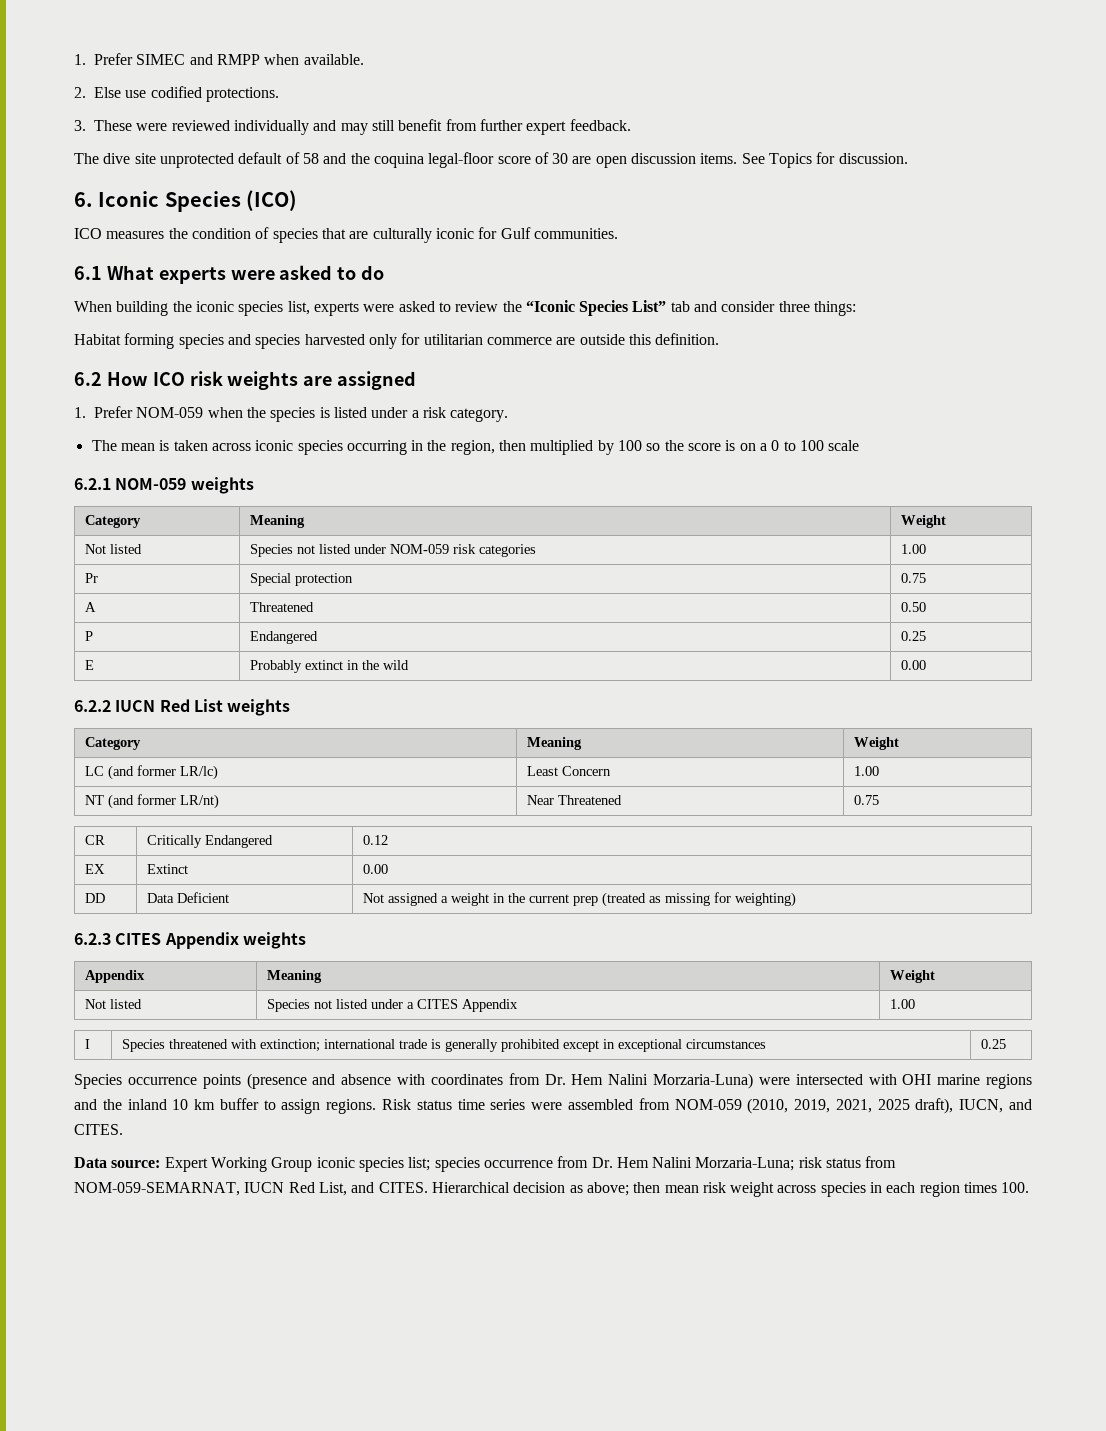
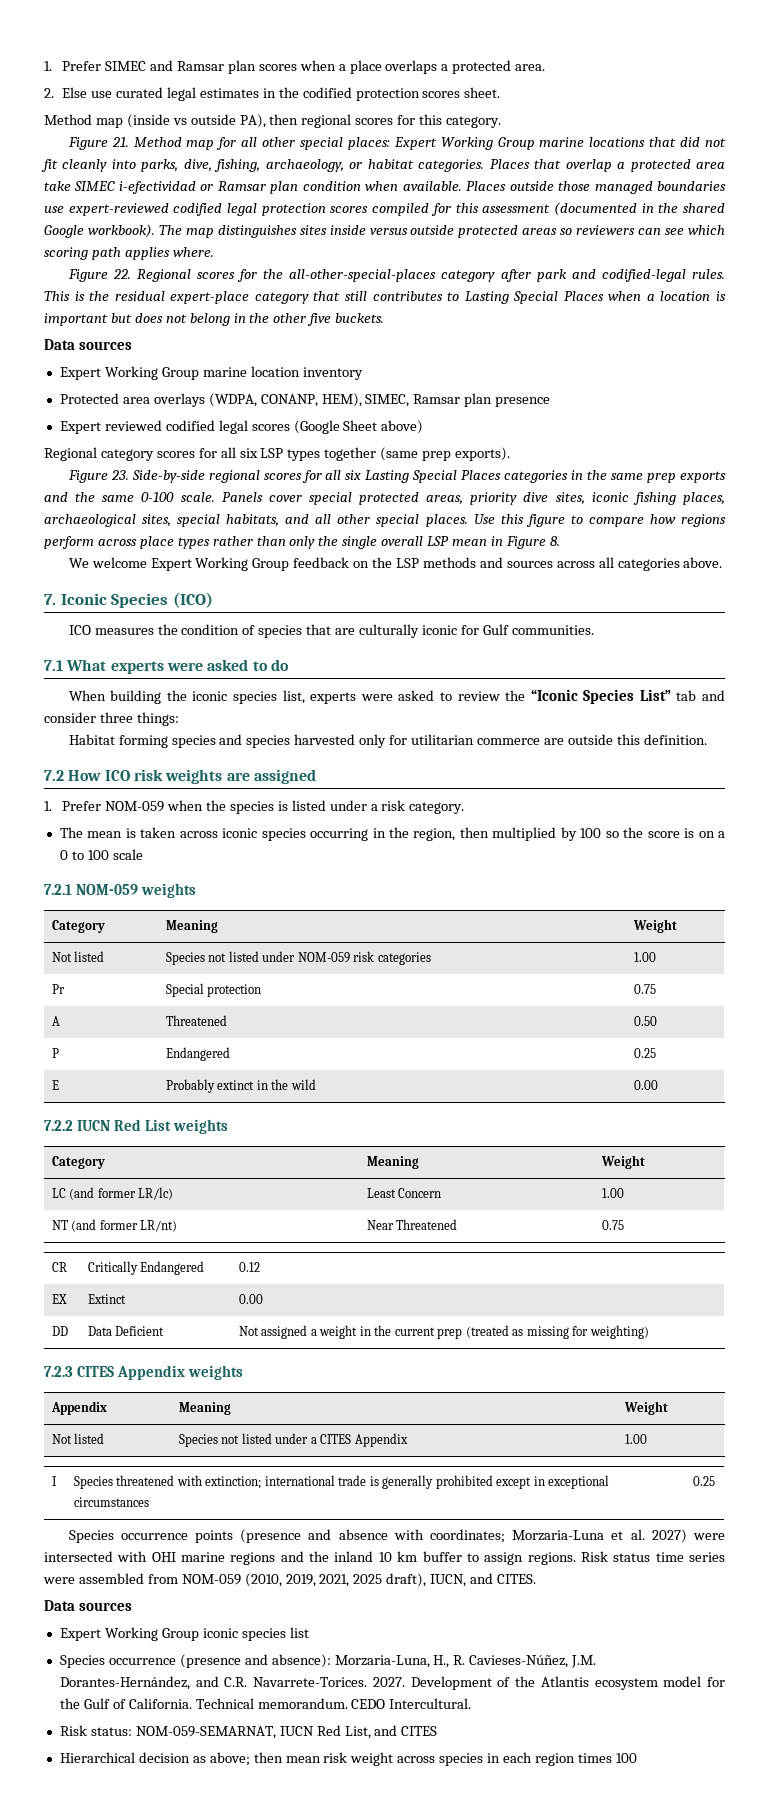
[216,54,364,65] [74,86,279,102] [74,119,631,135] [74,152,908,168] [74,192,93,207] RMPP when available. // 2. Else use codified protections. // 3. These were reviewed individually and may still benefit from further expert feedback. // The dive site unprotected default of 58 and the coquina legal-floor score of 30 are open discussion items. See Topics for discussion. // 6. -> [176,60,546,74] [44,87,501,101] [44,114,502,128] [67,137,727,150] [41,159,725,172] [44,181,726,194] [44,202,726,216] [44,224,725,238] [44,247,214,260] [67,269,725,282] [44,291,726,304] [44,313,385,326] [44,339,132,350] [59,366,363,380] [59,393,551,407] [59,420,424,434] [44,447,511,461] [67,470,727,483] [44,492,725,505] [44,514,727,527] [44,536,560,549] [68,557,723,571] [44,594,56,605] Ramsar plan scores when a place overlaps a protected area. // 2. Else use curated legal estimates in the codified protection scores sheet. // Method map (inside vs outside PA), then regional scores for this category. // Figure 21. Method map for all other special places: Expert Working Group marine locations that did not fit cleanly into parks, dive, fishing, archaeology, or habitat categories. Places that overlap a protected area take SIMEC i-efectividad or Ramsar plan condition when available. Places outside those managed boundaries use expert-reviewed codified legal protection scores compiled for this assessment (documented in the shared Google workbook). The map distinguishes sites inside versus outside protected areas so reviewers can see which scoring path applies where. // Figure 22. Regional scores for the all-other-special-places category after park and codified-legal rules. This is the residual expert-place category that still contributes to Lasting Special Places when a location is important but does not belong in the other five buckets. // Data sources // Expert Working Group marine location inventory // Protected area overlays (WDPA, CONANP, HEM), SIMEC, Ramsar plan presence // Expert reviewed codified legal scores (Google Sheet above) // Regional category scores for all six LSP types together (same prep exports). // Figure 23. Side-by-side regional scores for all six Lasting Special Places categories in the same prep exports and the same 0-100 scale. Panels cover special protected areas, priority dive sites, iconic fishing places, archaeological sites, special habitats, and all other special places. Use this figure to compare how regions perform across place types rather than only the single overall LSP mean in Figure 8. // We welcome Expert Working Group feedback on the LSP methods and sources across all categories above. // 7.
[74,266,102,280] 6.1 -> [44,660,63,671] 7.1
[74,372,102,386] 6.2 -> [44,770,64,781] 7.2
[74,478,111,490] 6.2.1 -> [44,884,72,895] 7.2.1
[74,700,111,712] 6.2.2 -> [44,1120,73,1131] 7.2.2
[74,933,111,945] 6.2.3 -> [44,1366,73,1377] 7.2.3
[430,1073,753,1089] coordinates from Dr. Hem Nalini Morzaria-Luna) -> [430,1529,687,1543] coordinates; Morzaria-Luna et al. 2027)
[111,1160,161,1168] source: -> [78,1602,132,1611] sources //
[408,1156,897,1172] list; species occurrence from Dr. Hem Nalini Morzaria-Luna; risk status from -> [289,1627,309,1638] [59,1654,597,1668] [59,1676,726,1690] [59,1698,472,1709] [59,1725,132,1736] list // Species occurrence (presence and absence): Morzaria-Luna, H., R. Cavieses-Núñez, J.M. Dorantes-Hernández, and C.R. Navarrete-Torices. 2027. Development of the Atlantis ecosystem model for the Gulf of California. Technical memorandum. CEDO Intercultural. // Risk status:
[378,1182,428,1193] CITES. -> [401,1726,438,1736] CITES //
[1001,1182,1030,1193] 100. -> [615,1753,637,1763] 100

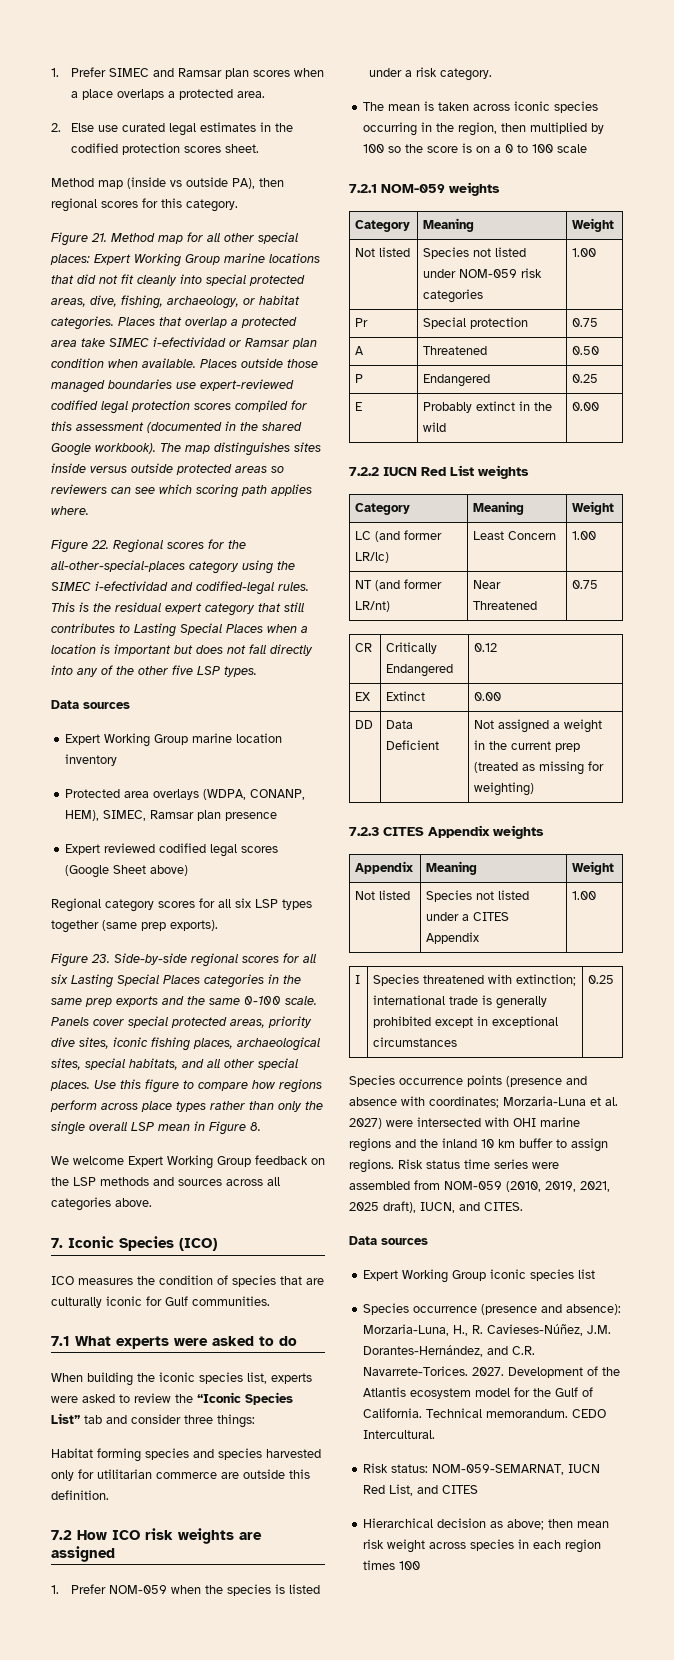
[141,159,179,172] parks, -> [206,274,305,286] [51,298,86,307] special protected areas,
[500,269,567,282] after park -> [242,560,295,574] [51,581,168,591] using the SIMEC i-efectividad
[170,291,250,304] expert-place -> [165,603,202,614] expert
[189,313,246,326] belong in -> [249,644,313,656] [51,665,113,677] fall directly into any of
[335,313,385,323] buckets. -> [197,666,257,677] LSP types.

